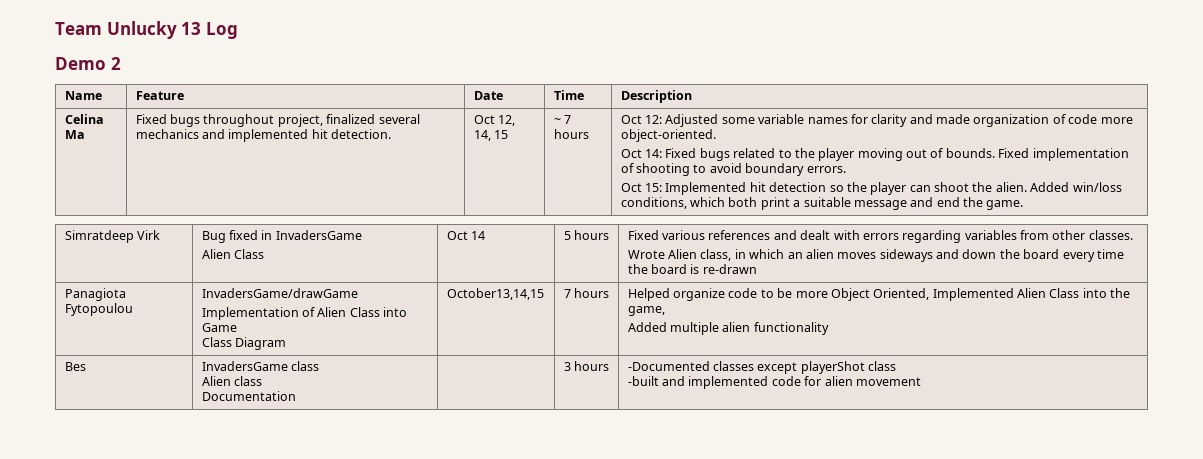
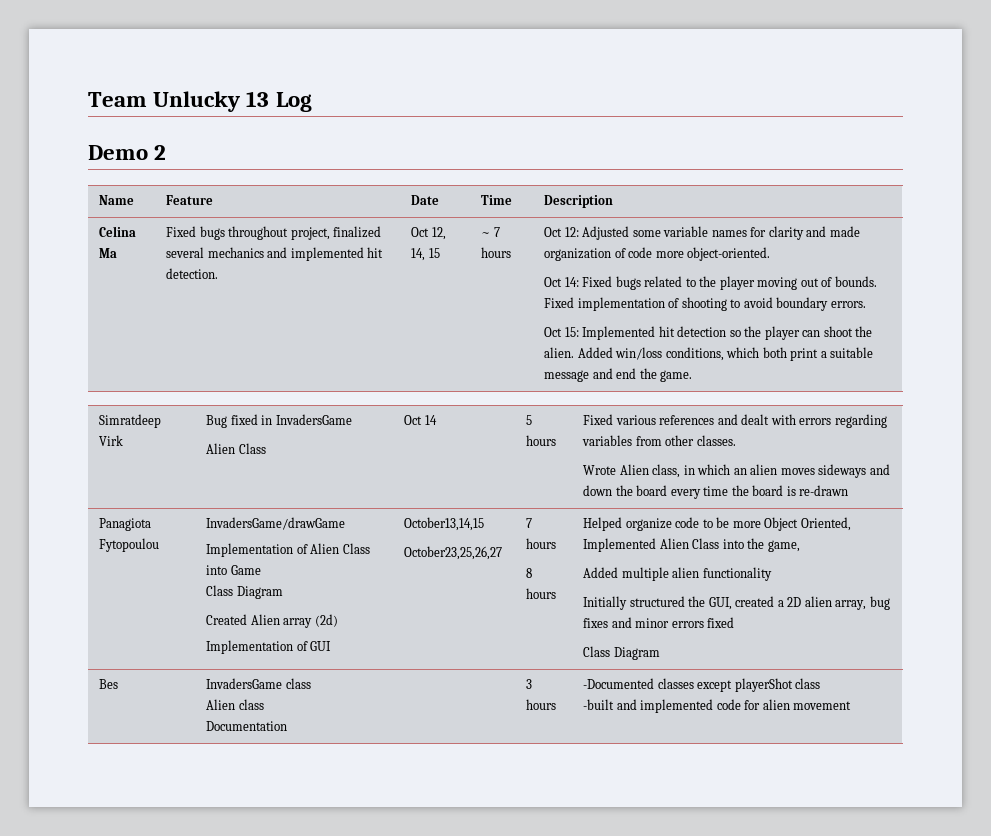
(287, 343) none -> [206,614,338,628] [206,640,332,654] // Created Alien array (2d) // Implementation of GUI
[563,288,610,298] | 7 hours -> [404,546,503,560] [526,518,533,528] [526,538,557,549] [526,568,533,578] [526,588,557,599] // October23,25,26,27 | 7 hours // 8 hours
(829, 328) none -> [583,596,890,610] [583,617,735,628] [583,646,660,660] // Initially structured the GUI, created a 2D alien array, bug fixes and minor errors fixed // Class Diagram

